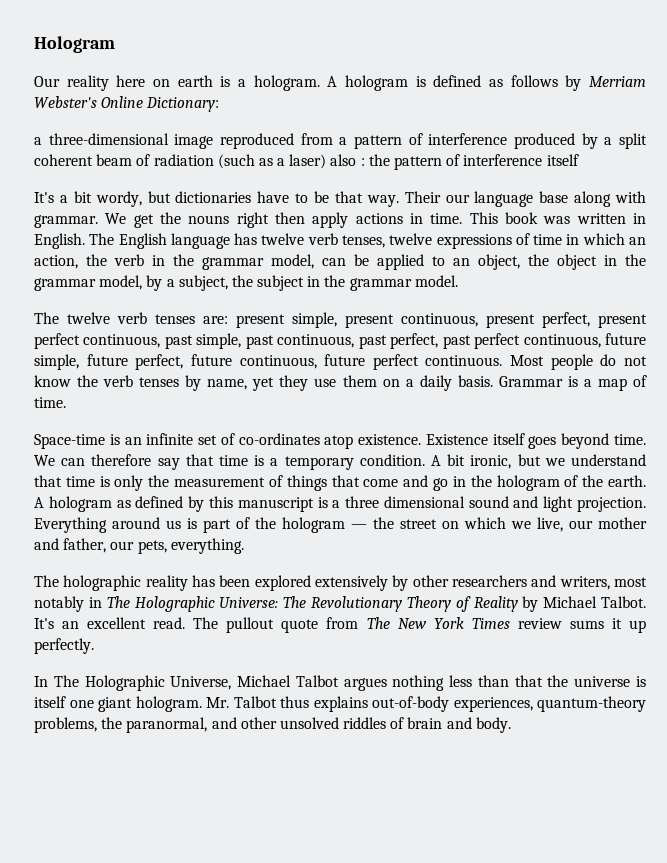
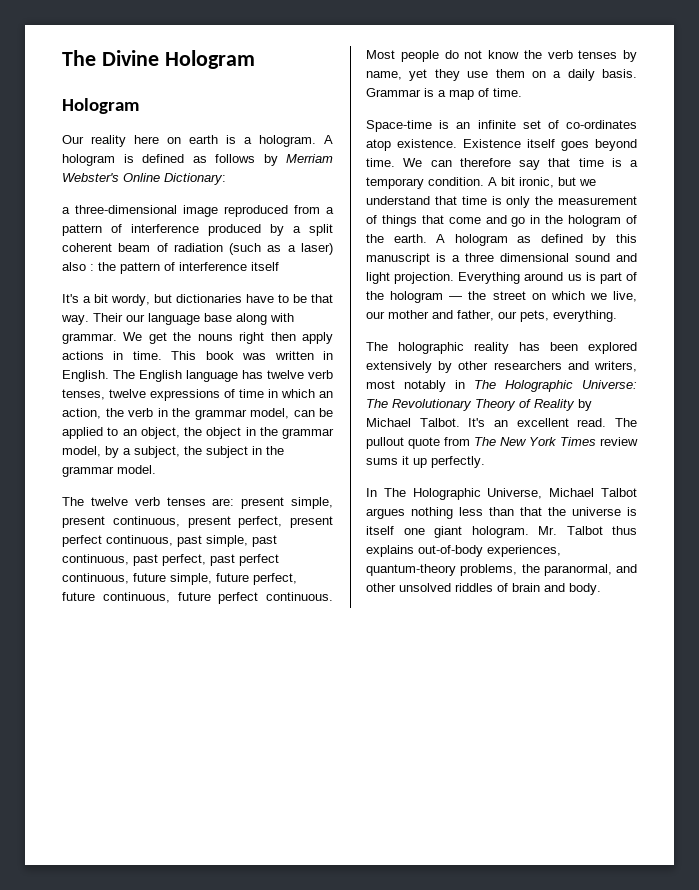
(34, 44) none -> [62,50,255,69] The Divine Hologram //

